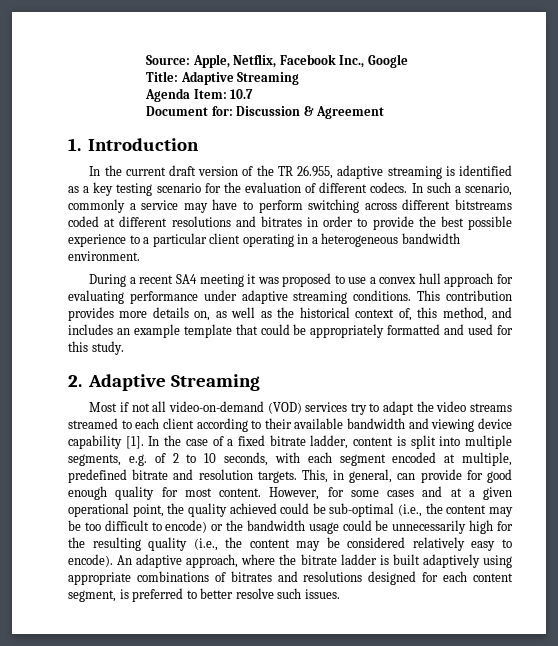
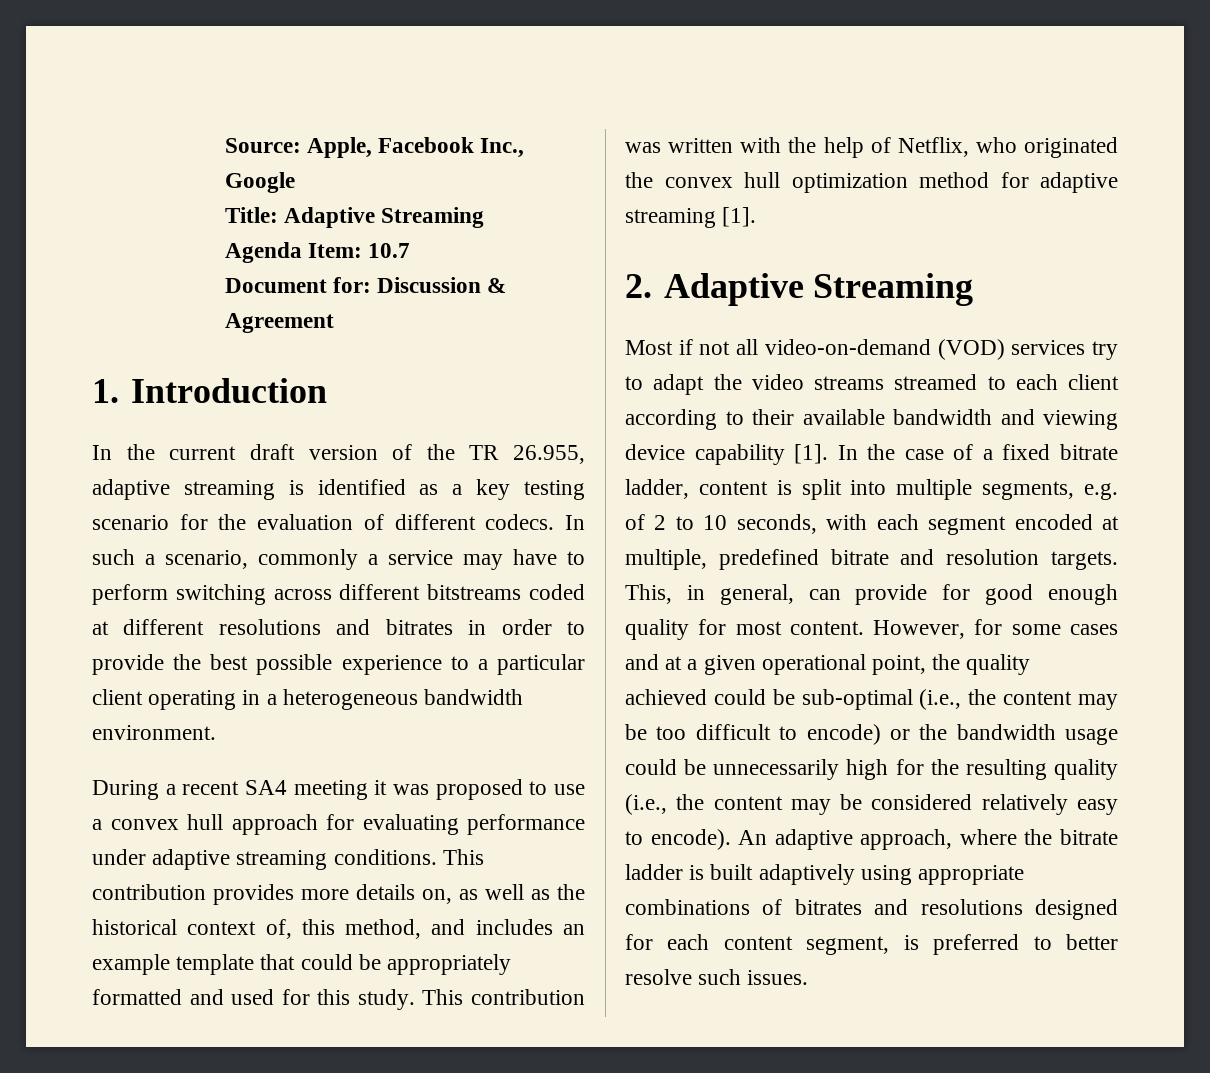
[233,54,277,68] Netflix, -> (372, 147) none
(124, 348) none -> [422,989,585,1005] [625,137,1118,158] [625,172,1118,193] [625,207,757,228] This contribution was written with the help of Netflix, who originated the convex hull optimization method for adaptive streaming [1].

